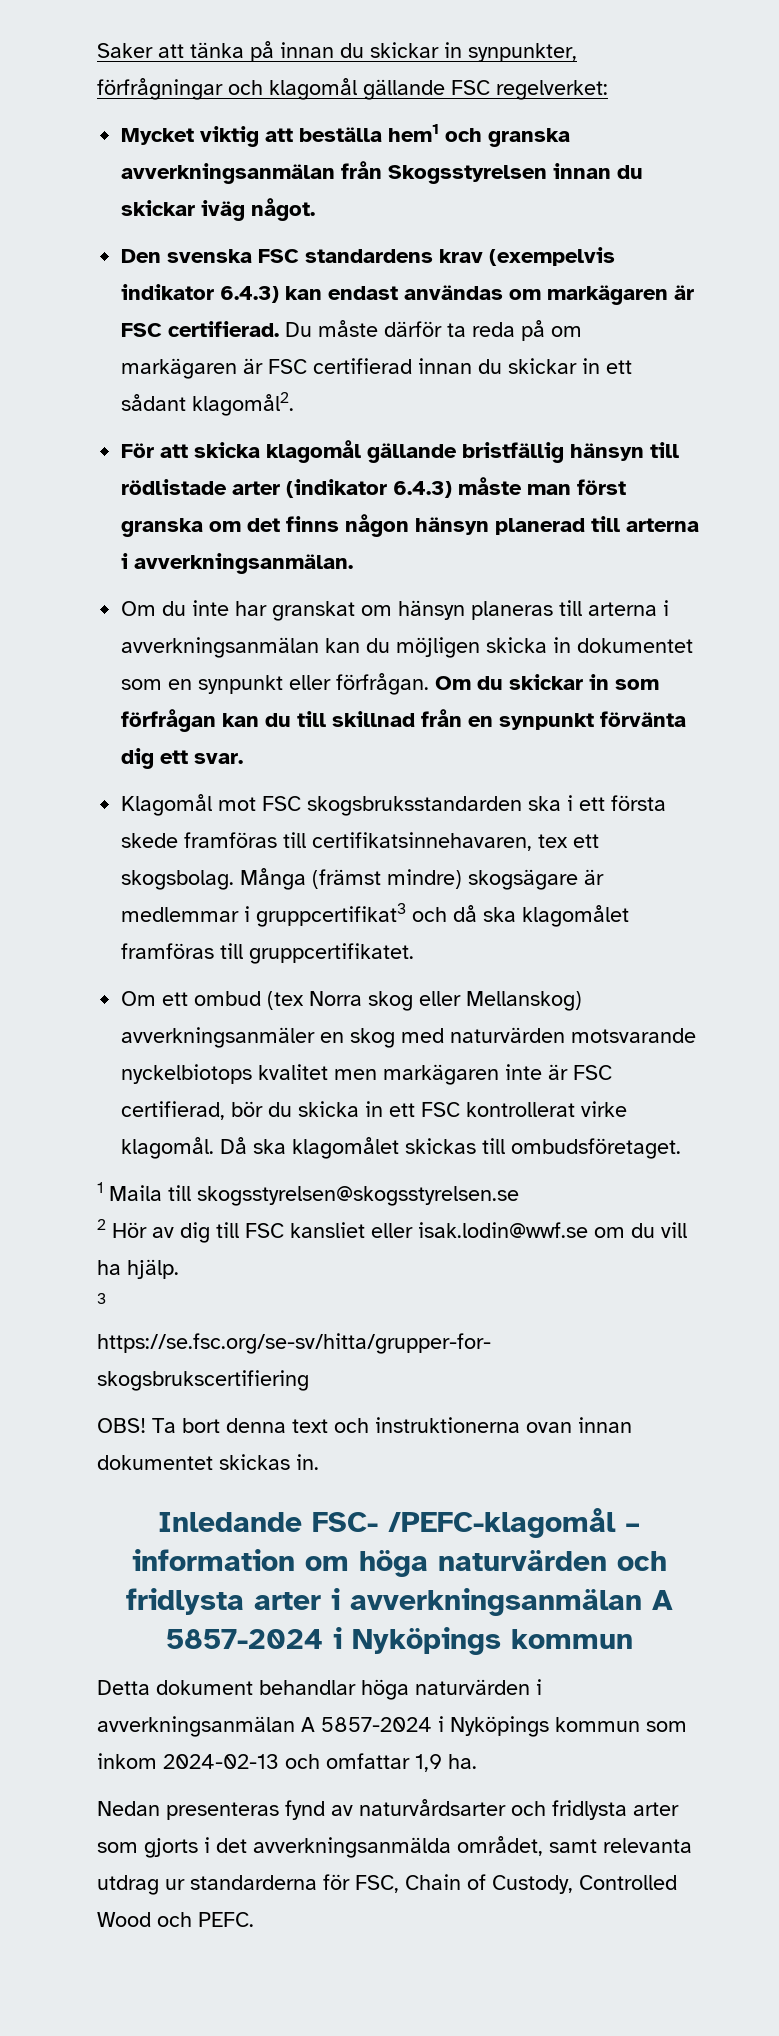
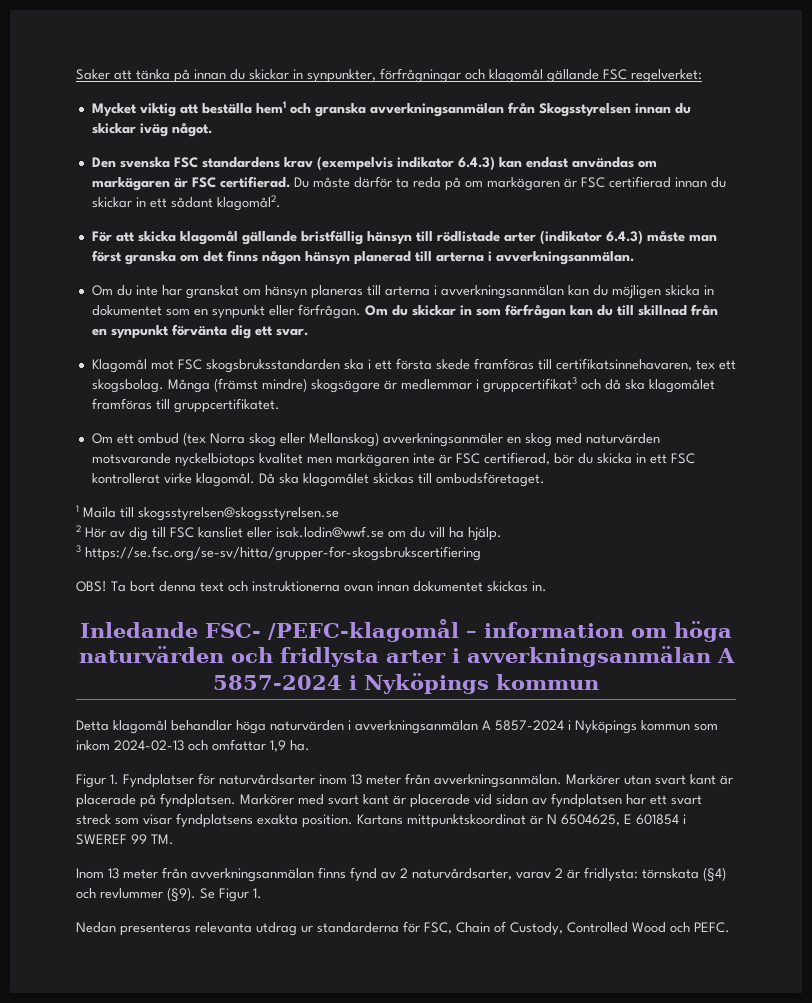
[156,1680,253,1695] dokument -> [113,720,167,734] klagomål
[97,1799,679,1820] [97,1836,597,1858] Nedan presenteras fynd av naturvårdsarter och fridlysta arter som gjorts i det avverkningsanmälda området, samt -> [76,773,733,788] [76,793,702,808] [76,813,686,828] [76,834,174,845] [76,867,726,882] [76,887,262,902] [76,922,191,936] Figur 1. Fyndplatser för naturvårdsarter inom 13 meter från avverkningsanmälan. Markörer utan svart kant är placerade på fyndplatsen. Markörer med svart kant är placerade vid sidan av fyndplatsen har ett svart streck som visar fyndplatsens exakta position. Kartans mittpunktskoordinat är N 6504625, E 601854 i SWEREF 99 TM. // Inom 13 meter från avverkningsanmälan finns fynd av 2 naturvårdsarter, varav 2 är fridlysta: törnskata (§4) och revlummer (§9). Se Figur 1. // Nedan presenteras

